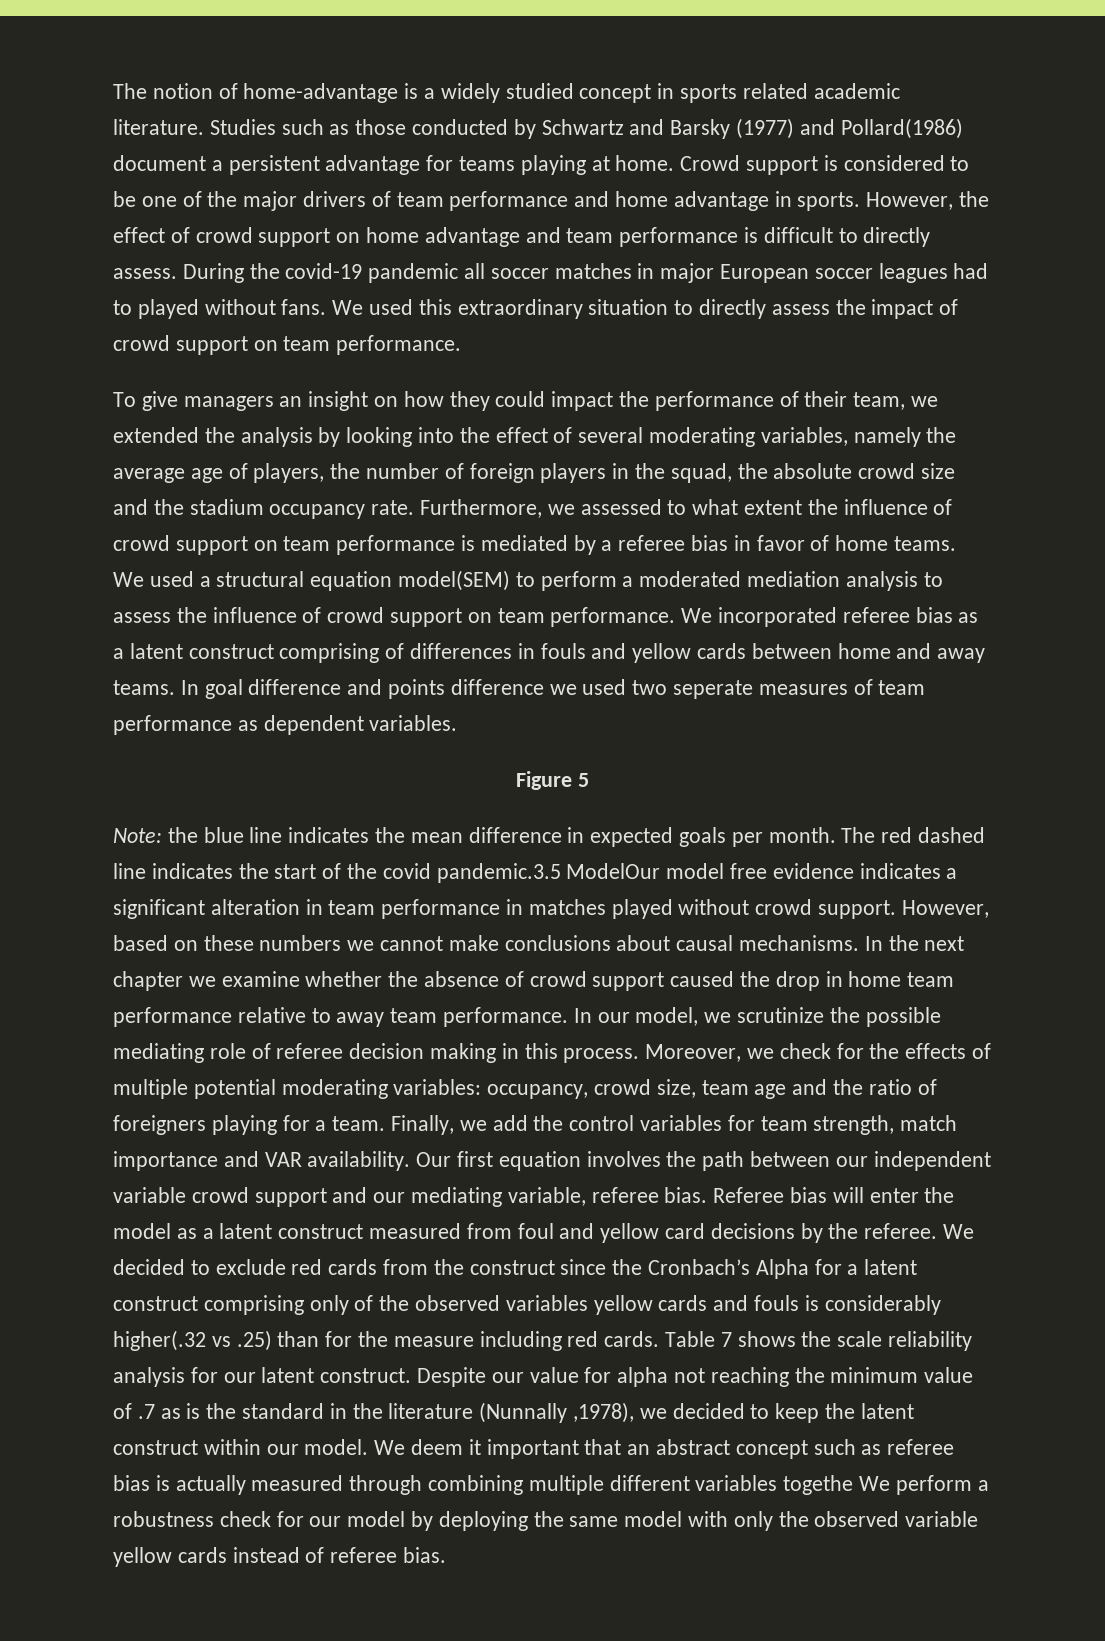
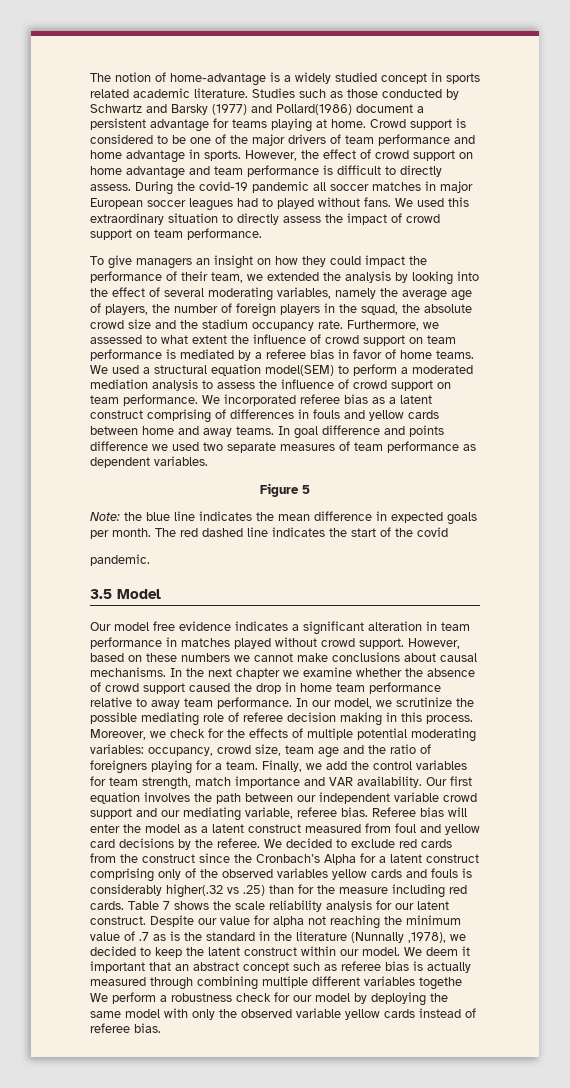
[673,680,754,699] seperate -> [227,442,276,453] separate
[436,863,661,883] pandemic.3.5 ModelOur -> [90,554,150,566] [90,589,161,599] [90,622,111,631] // pandemic. // 3.5 Model // Our

